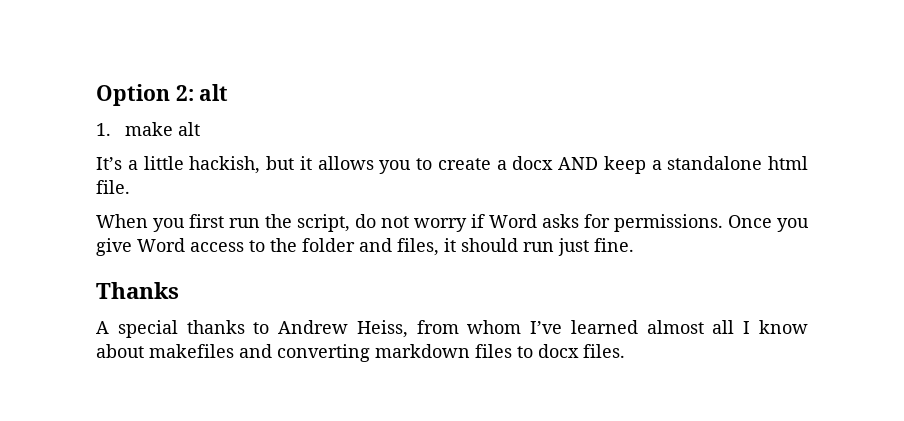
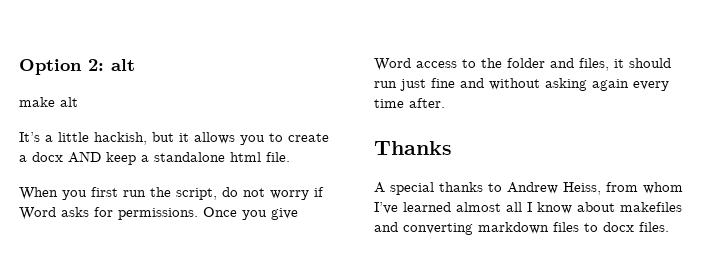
[96,123,111,136] 1. -> (135, 65) none
[594,238,634,252] fine. -> [431,78,669,91] [374,98,445,108] fine and without asking again every time after.

